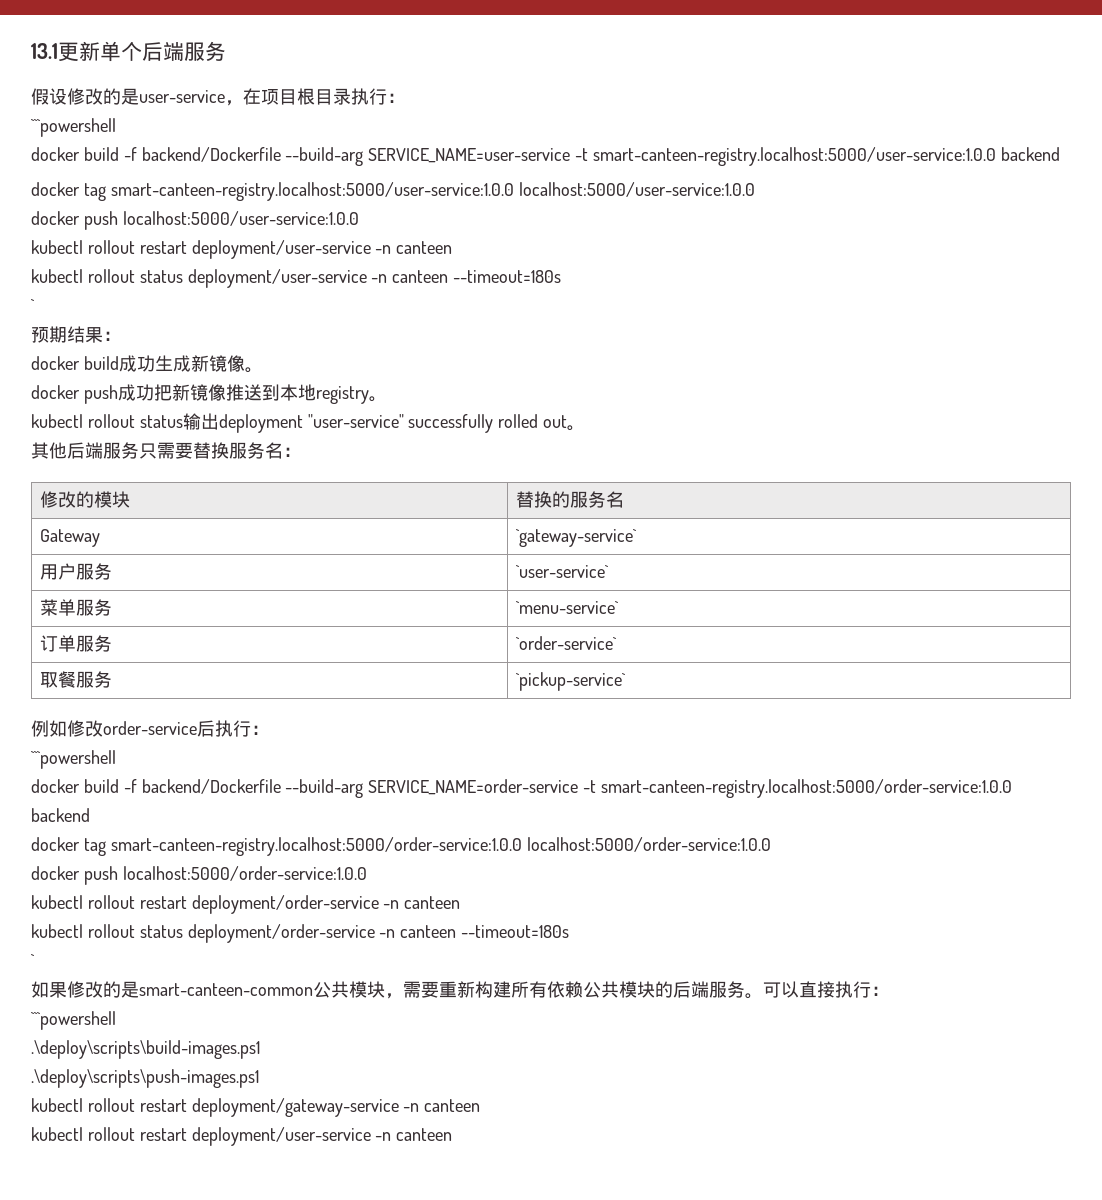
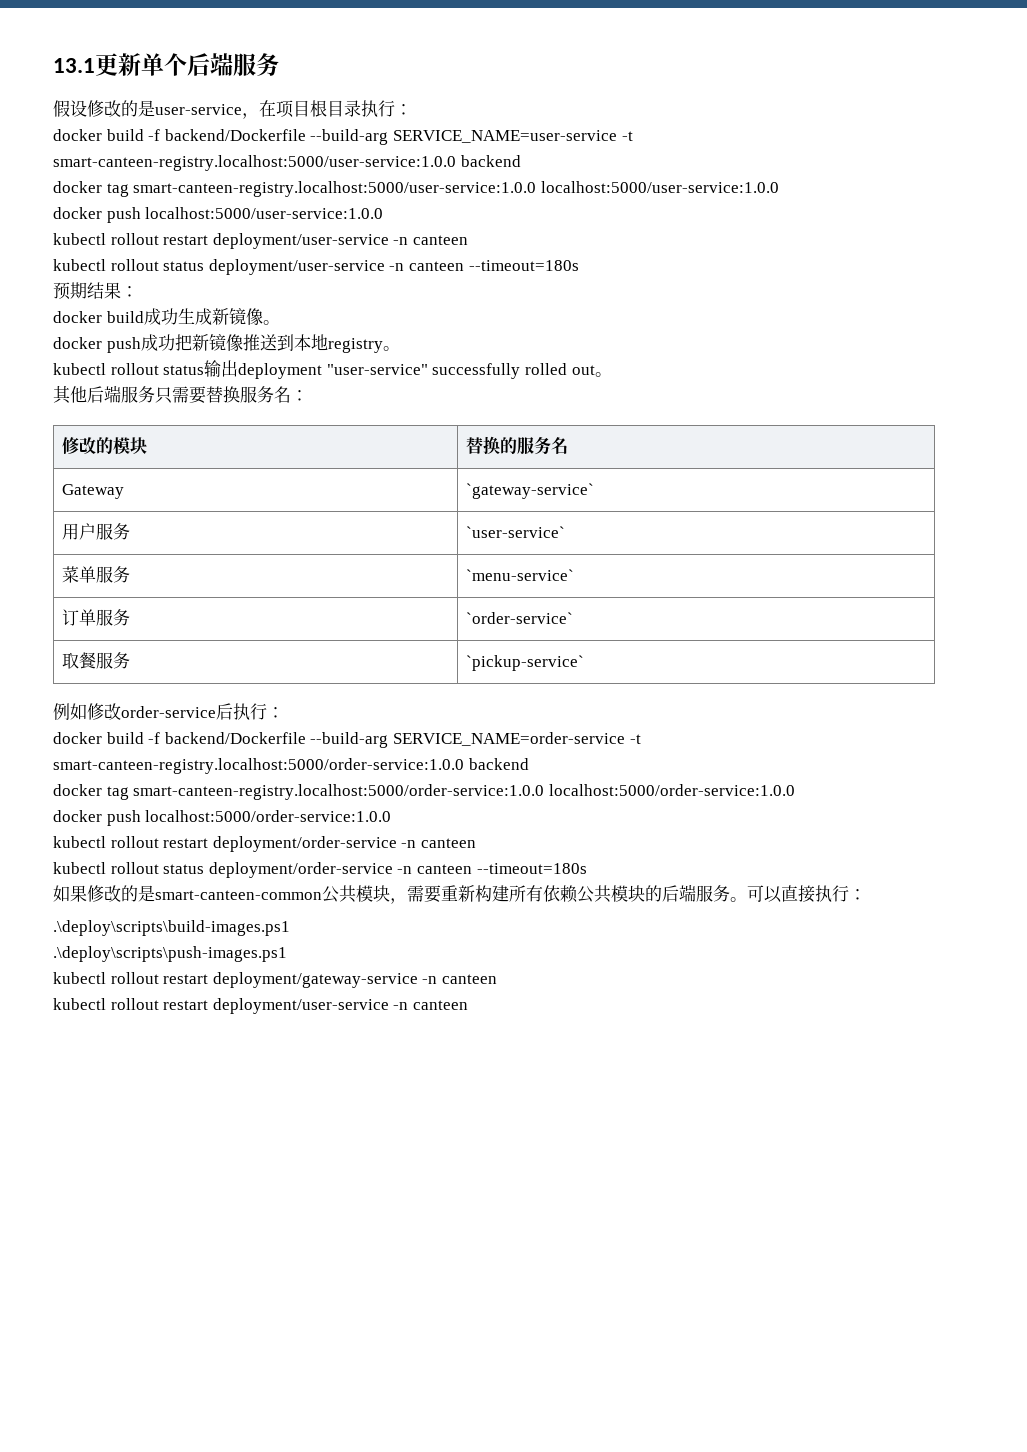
[31,118,116,137] // ```powershell -> (412, 109) none
[31,299,35,312] // ` -> (579, 265) none
[31,750,116,769] // ```powershell -> (284, 712) none
[31,954,35,967] // ` -> (587, 868) none
[31,1011,116,1030] // ```powershell -> (866, 894) none

